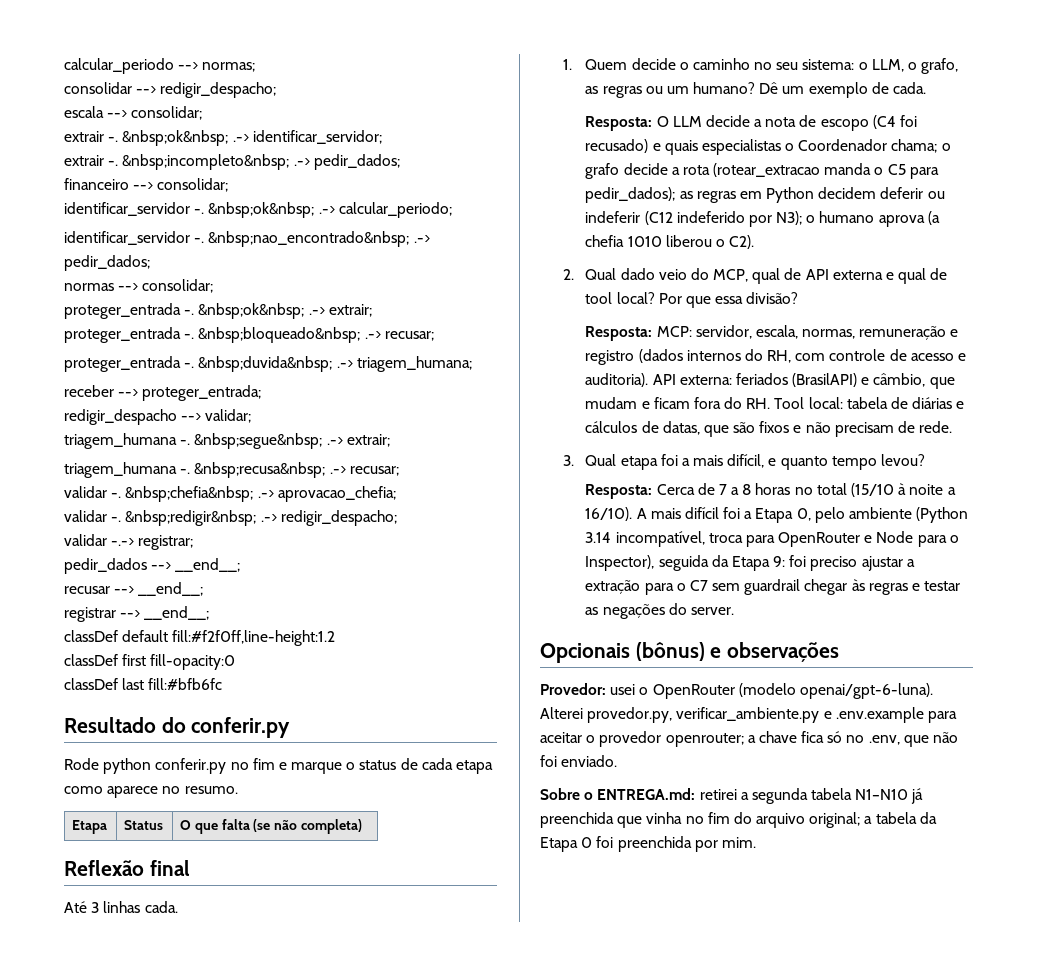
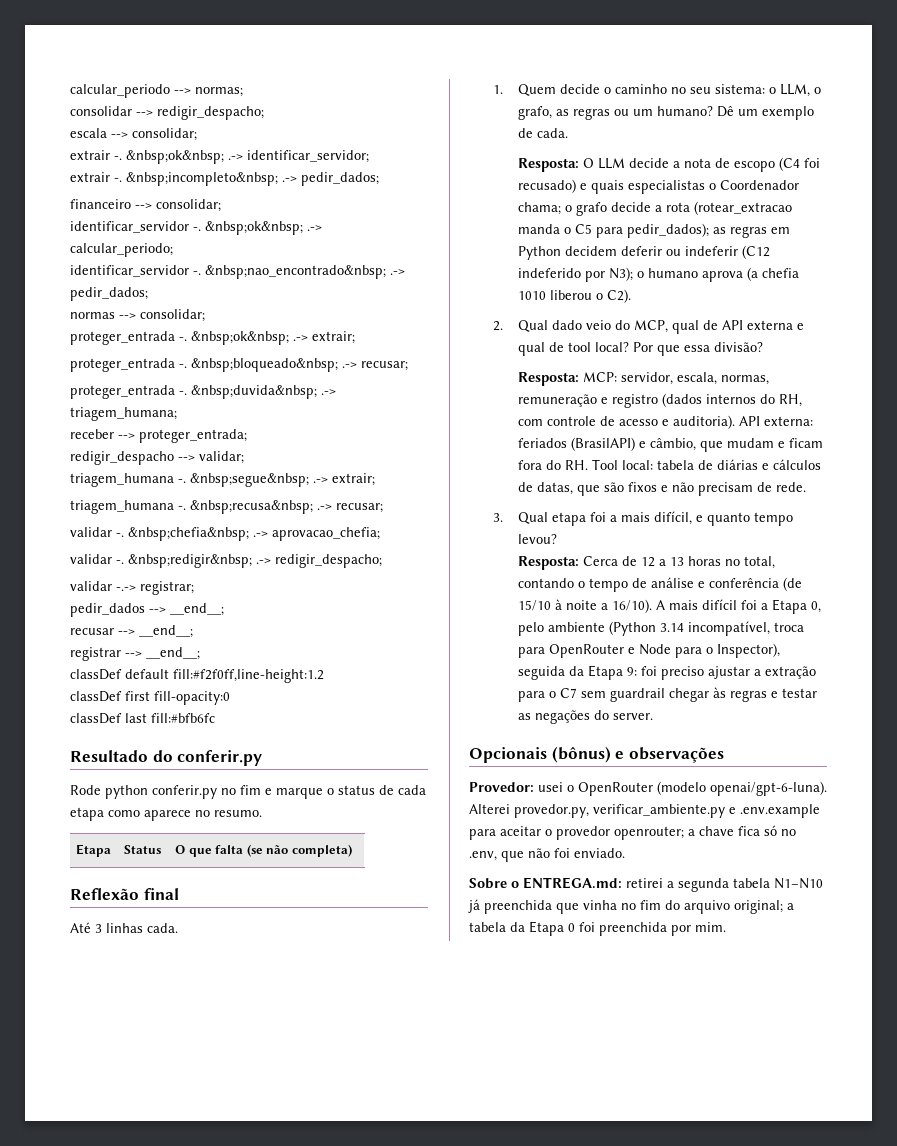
[718,483,895,497] 7 a 8 horas no total (15/10 -> [640,556,775,569] [517,577,802,592] [517,600,551,611] 12 a 13 horas no total, contando o tempo de análise e conferência (de 15/10

